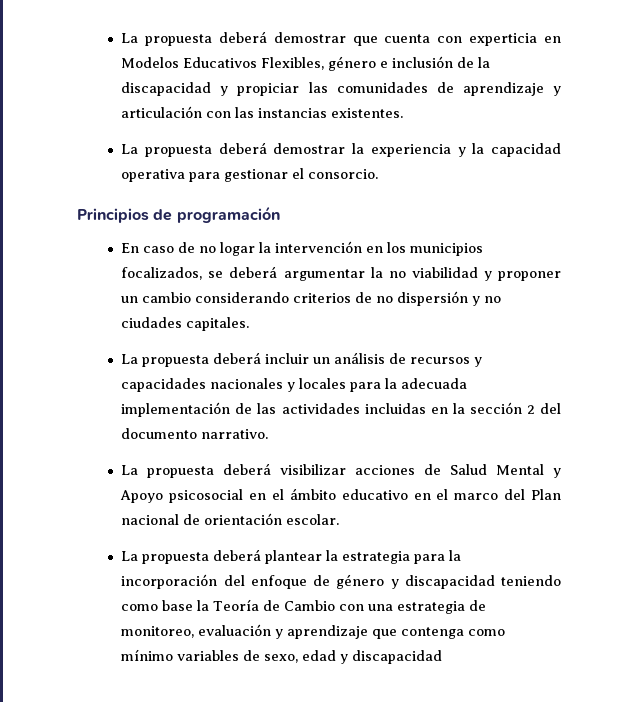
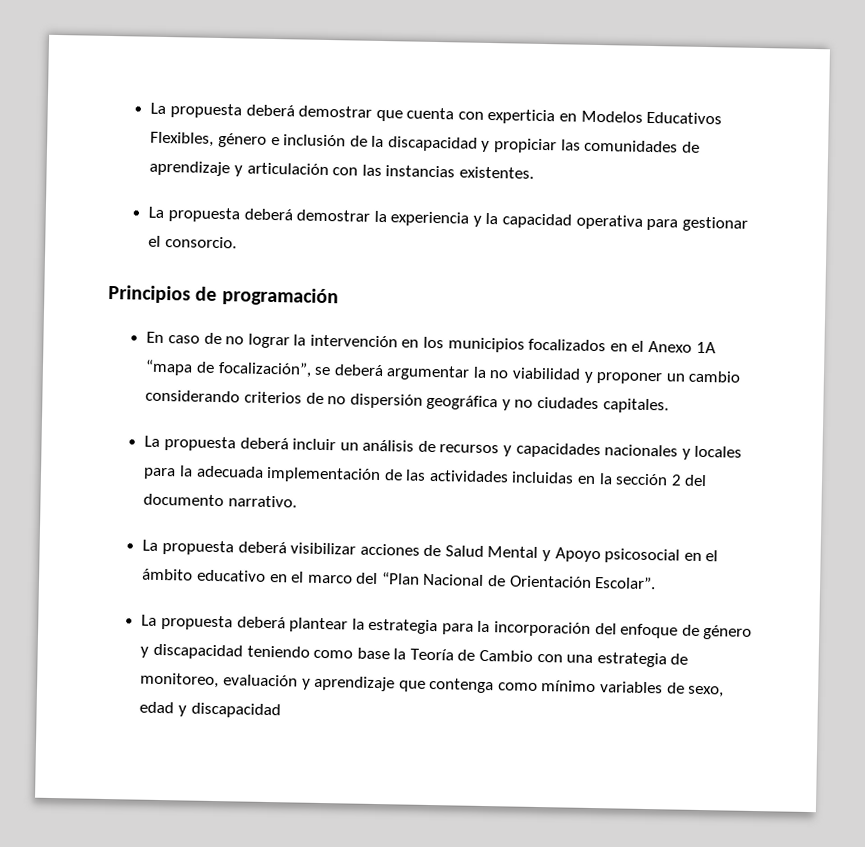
[220,242,256,256] logar -> [247,333,290,349] lograr
[121,267,203,280] focalizados, -> [528,338,716,354] [145,359,312,378] focalizados en el Anexo 1A “mapa de focalización”,
(469, 298) none -> [426,394,499,411] geográfica
[531,489,561,500] [121,513,340,525] Plan nacional de orientación escolar. -> [381,572,657,590] “Plan Nacional de Orientación Escolar”.

